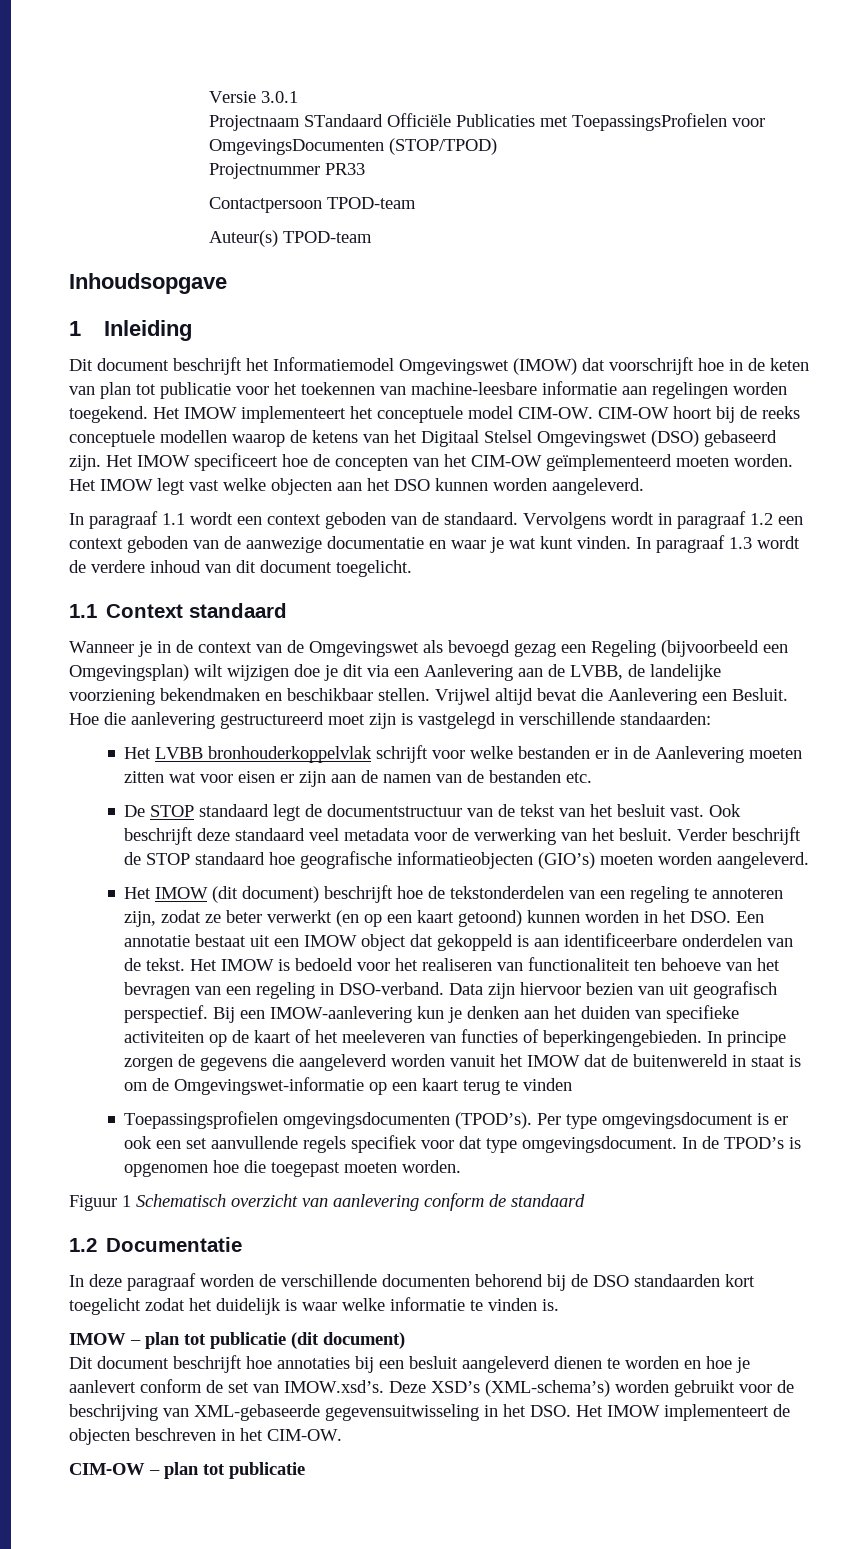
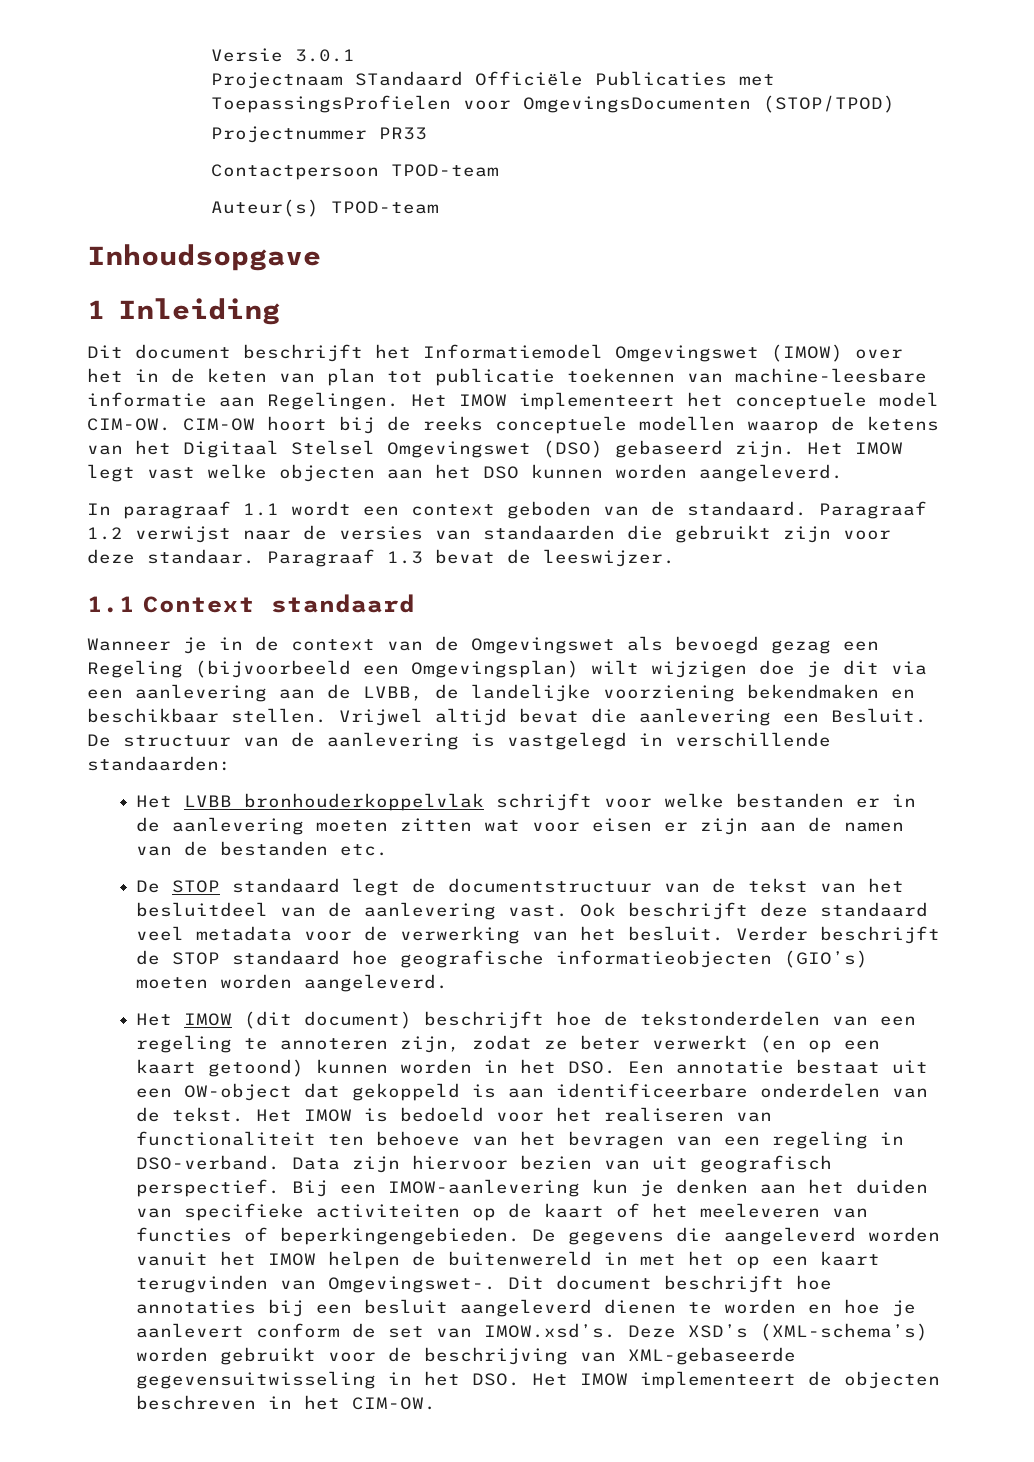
[582,357,724,375] dat voorschrijft hoe -> [855,349,903,359] [87,368,123,383] over het
[236,382,297,395] voor het -> (555, 377) none
[652,382,787,399] [69,406,148,423] regelingen worden toegekend. -> [267,392,399,410] Regelingen.
[194,453,793,471] [69,479,153,491] specificeert hoe de concepten van het CIM-OW geïmplementeerd moeten worden. Het IMOW -> (903, 448) none
[523,511,803,529] [69,535,800,553] [69,560,412,577] Vervolgens wordt in paragraaf 1.2 een context geboden van de aanwezige documentatie en waar je wat kunt vinden. In paragraaf 1.3 wordt de verdere inhoud van dit document toegelicht. -> [819,501,927,519] [87,525,891,543] [87,549,675,567] Paragraaf 1.2 verwijst naar de versies van standaarden die gebruikt zijn voor deze standaar. Paragraaf 1.3 bevat de leeswijzer.
[424,664,513,681] Aanlevering -> [135,684,267,702] aanlevering
[608,688,697,705] Aanlevering -> [639,708,771,726] aanlevering
[69,712,396,729] Hoe die aanlevering gestructureerd moet zijn -> [87,732,459,750] De structuur van de aanlevering
[655,746,745,763] Aanlevering -> [172,817,305,835] aanlevering
[617,804,667,817] besluit -> [136,902,497,920] besluitdeel van de aanlevering
[304,934,407,951] IMOW object -> [184,1083,293,1101] OW-object
[707,1031,787,1047] [124,1054,196,1071] In principe zorgen de -> [532,1229,557,1242] De
[584,1054,608,1067] dat -> [328,1251,401,1269] helpen
[751,1055,802,1067] [124,1077,573,1095] [124,1111,789,1129] [124,1135,802,1153] [124,1160,462,1177] [69,1193,585,1211] [69,1237,243,1252] [69,1273,755,1291] [69,1297,559,1315] [69,1332,405,1349] staat is om de Omgevingswet-informatie op een kaart terug te vinden // Toepassingsprofielen omgevingsdocumenten (TPOD’s). Per type omgevingsdocument is er ook een set aanvullende regels specifiek voor dat type omgevingsdocument. In de TPOD’s is opgenomen hoe die toegepast moeten worden. // Figuur 1 Schematisch overzicht van aanlevering conform de standaard // 1.2 Documentatie // In deze paragraaf worden de verschillende documenten behorend bij de DSO standaarden kort toegelicht zodat het duidelijk is waar welke informatie te vinden is. // IMOW – plan tot publicatie (dit document) // -> [640,1251,881,1269] [136,1275,497,1293] met het op een kaart terugvinden van Omgevingswet-.
[69,1462,305,1479] // CIM-OW – plan tot publicatie -> (437, 1403) none

